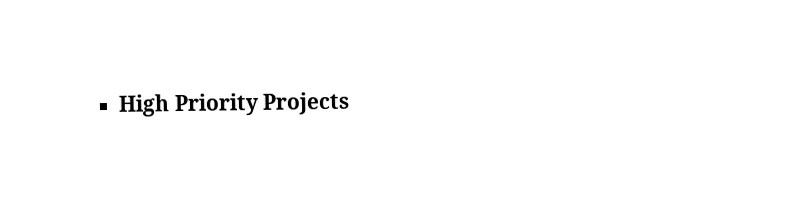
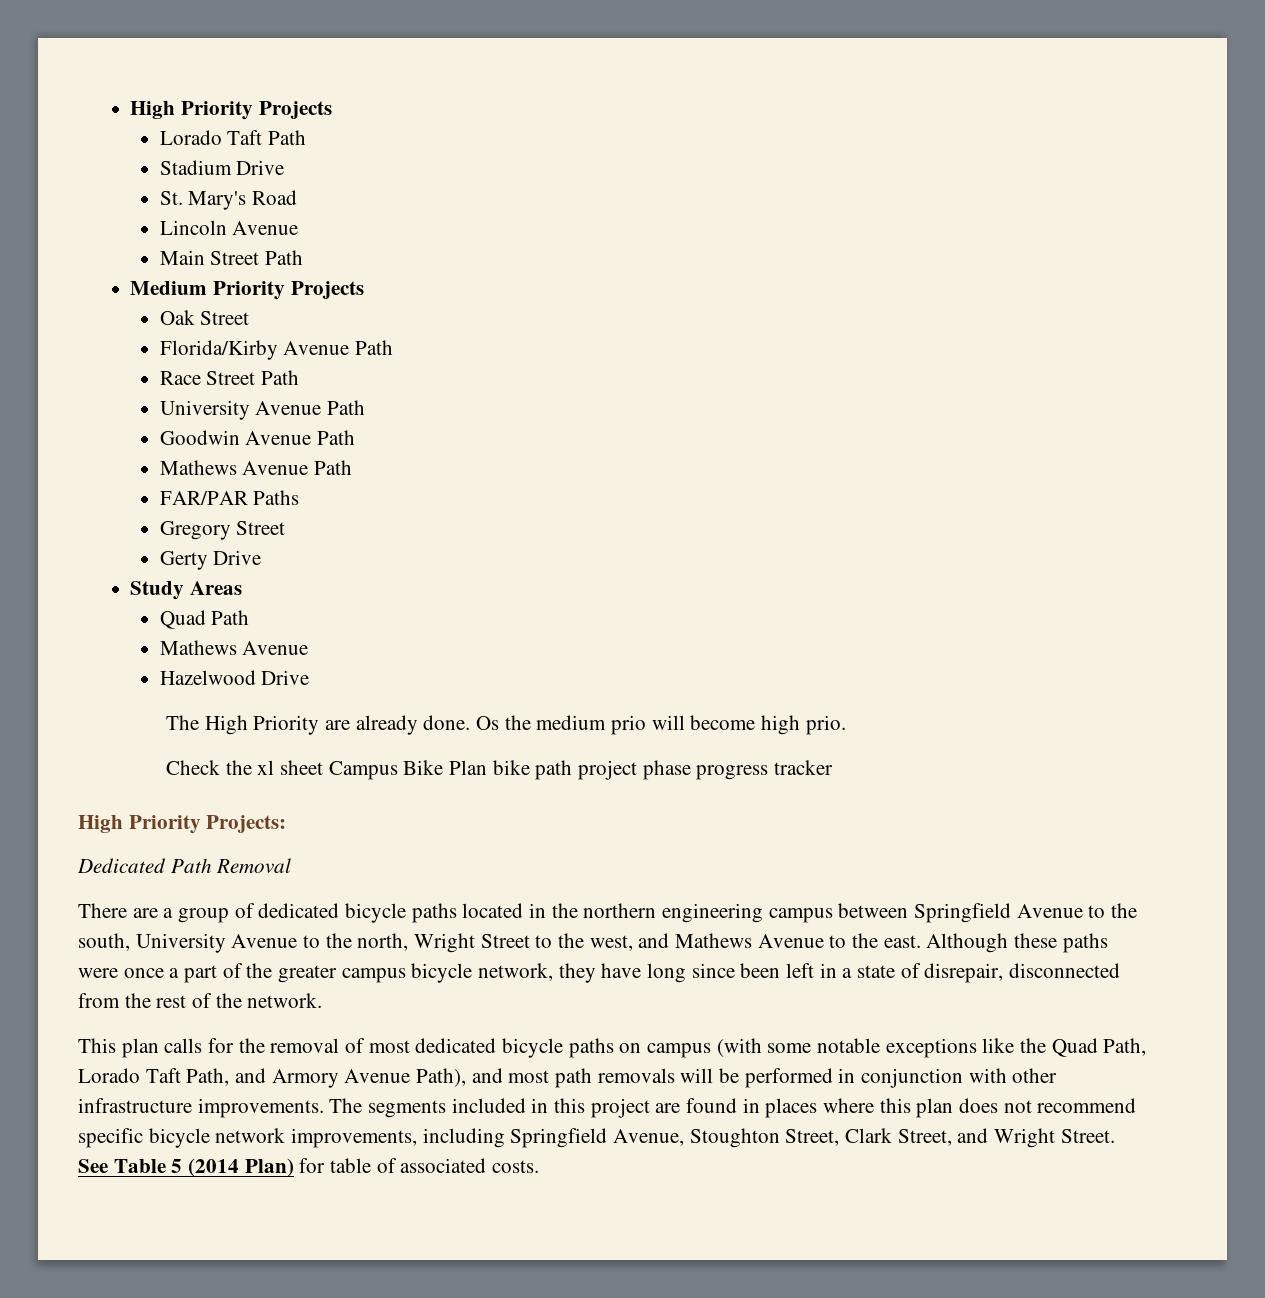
(351, 103) none -> [159,130,307,145] [159,160,285,175] [159,190,298,210] [159,220,299,235] [159,250,304,265] [130,281,364,300] [159,310,250,325] [159,340,394,360] [159,370,300,385] [159,400,366,420] [159,430,356,445] [159,460,353,475] [159,490,300,505] [159,521,286,540] [159,550,262,570] [130,581,243,600] [159,610,250,629] [159,640,309,655] [159,670,310,685] [165,715,846,735] [165,760,834,780] [78,815,287,834] [77,858,292,873] [78,903,1138,923] [78,933,1108,953] [78,963,1121,983] [78,993,323,1008] [78,1038,1147,1058] [78,1068,1058,1088] [78,1098,1137,1118] [78,1128,1115,1148] [78,1158,540,1177] // Lorado Taft Path // Stadium Drive // St. Mary's Road // Lincoln Avenue // Main Street Path // Medium Priority Projects // Oak Street // Florida/Kirby Avenue Path // Race Street Path // University Avenue Path // Goodwin Avenue Path // Mathews Avenue Path // FAR/PAR Paths // Gregory Street // Gerty Drive // Study Areas // Quad Path // Mathews Avenue // Hazelwood Drive // The High Priority are already done. Os the medium prio will become high prio. // Check the xl sheet Campus Bike Plan bike path project phase progress tracker // High Priority Projects: // Dedicated Path Removal // There are a group of dedicated bicycle paths located in the northern engineering campus between Springfield Avenue to the south, University Avenue to the north, Wright Street to the west, and Mathews Avenue to the east. Although these paths were once a part of the greater campus bicycle network, they have long since been left in a state of disrepair, disconnected from the rest of the network. // This plan calls for the removal of most dedicated bicycle paths on campus (with some notable exceptions like the Quad Path, Lorado Taft Path, and Armory Avenue Path), and most path removals will be performed in conjunction with other infrastructure improvements. The segments included in this project are found in places where this plan does not recommend specific bicycle network improvements, including Springfield Avenue, Stoughton Street, Clark Street, and Wright Street. See Table 5 (2014 Plan) for table of associated costs.

